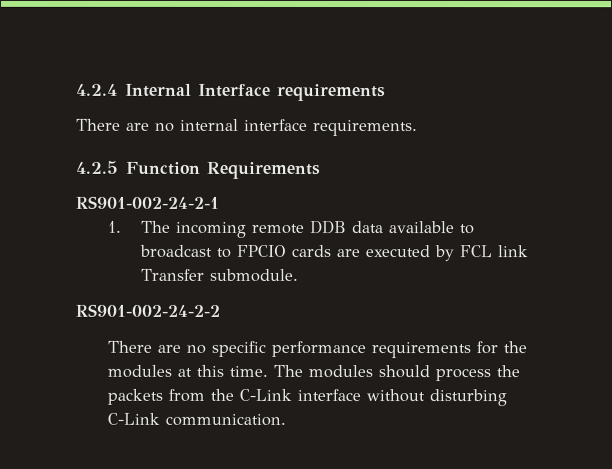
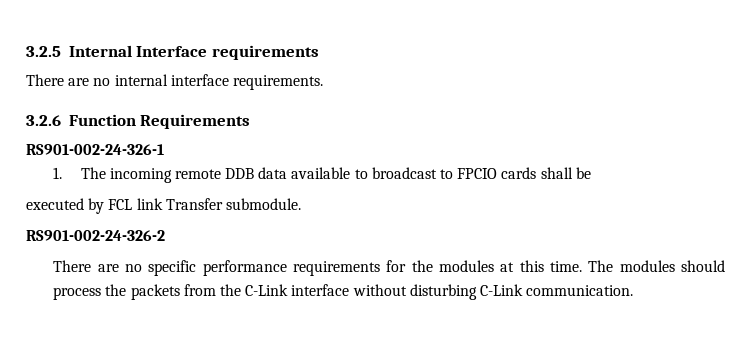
[76,83,118,96] 4.2.4 -> [26,46,61,57] 3.2.5
[76,160,119,174] 4.2.5 -> [26,115,61,126] 3.2.6
[76,195,220,209] RS901-002-24-2-1 -> [26,144,164,155] RS901-002-24-326-1
[335,249,360,258] are -> [540,167,591,179] shall be //
[75,303,220,317] RS901-002-24-2-2 -> [26,230,165,241] RS901-002-24-326-2

